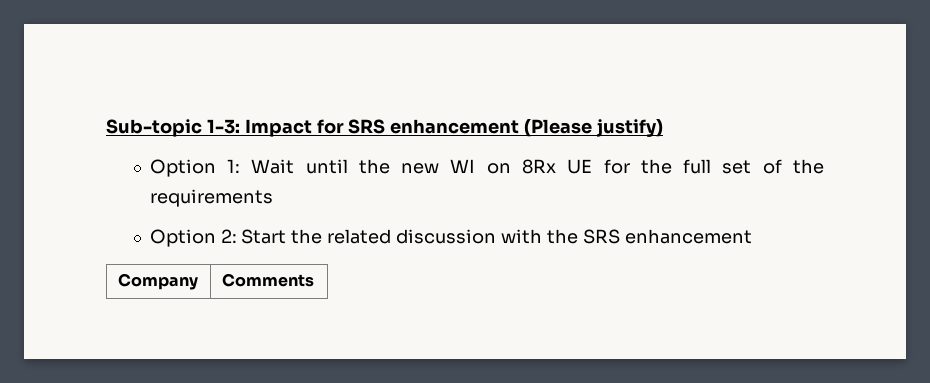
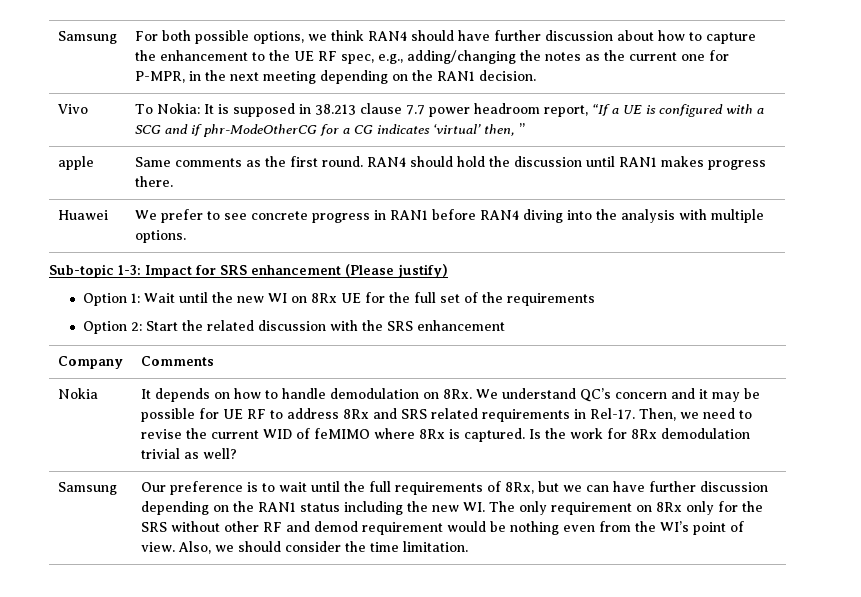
(106, 128) none -> [57,31,117,44] [134,30,756,44] [134,50,729,64] [134,70,536,84] [57,104,88,114] [134,103,764,117] [134,123,525,137] [57,156,94,170] [134,156,766,170] [134,176,173,187] [57,210,108,220] [134,209,764,223] [134,230,186,243] Samsung | For both possible options, we think RAN4 should have further discussion about how to capture the enhancement to the UE RF spec, e.g., adding/changing the notes as the current one for P-MPR, in the next meeting depending on the RAN1 decision. // Vivo | To Nokia: It is supposed in 38.213 clause 7.7 power headroom report, “If a UE is configured with a SCG and if phr-ModeOtherCG for a CG indicates ‘virtual’ then, ” // apple | Same comments as the first round. RAN4 should hold the discussion until RAN1 makes progress there. // Huawei | We prefer to see concrete progress in RAN1 before RAN4 diving into the analysis with multiple options. //
(314, 280) none -> [57,388,98,399] [140,388,760,402] [140,408,752,422] [140,428,750,442] [140,448,237,459] [57,482,117,495] [140,481,768,495] [140,501,763,515] [140,521,744,535] [140,541,468,554] // Nokia | It depends on how to handle demodulation on 8Rx. We understand QC’s concern and it may be possible for UE RF to address 8Rx and SRS related requirements in Rel-17. Then, we need to revise the current WID of feMIMO where 8Rx is captured. Is the work for 8Rx demodulation trivial as well? // Samsung | Our preference is to wait until the full requirements of 8Rx, but we can have further discussion depending on the RAN1 status including the new WI. The only requirement on 8Rx only for the SRS without other RF and demod requirement would be nothing even from the WI’s point of view. Also, we should consider the time limitation.

